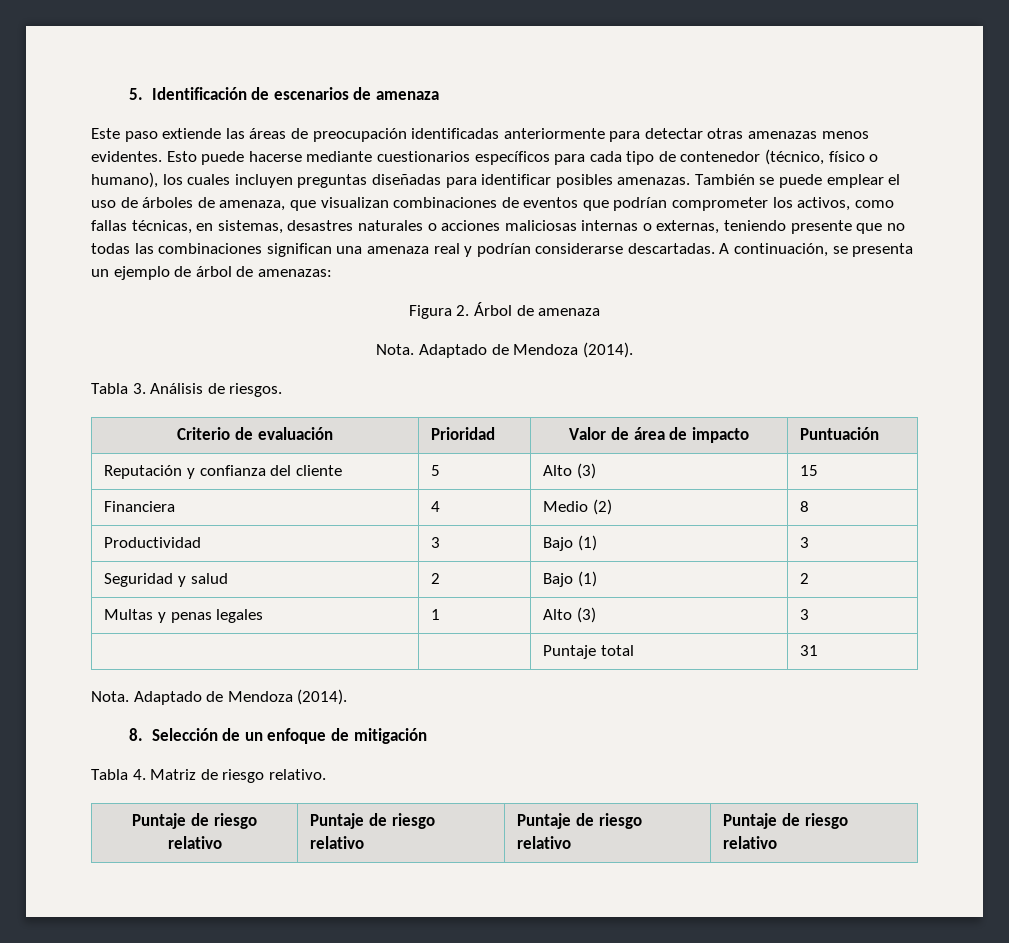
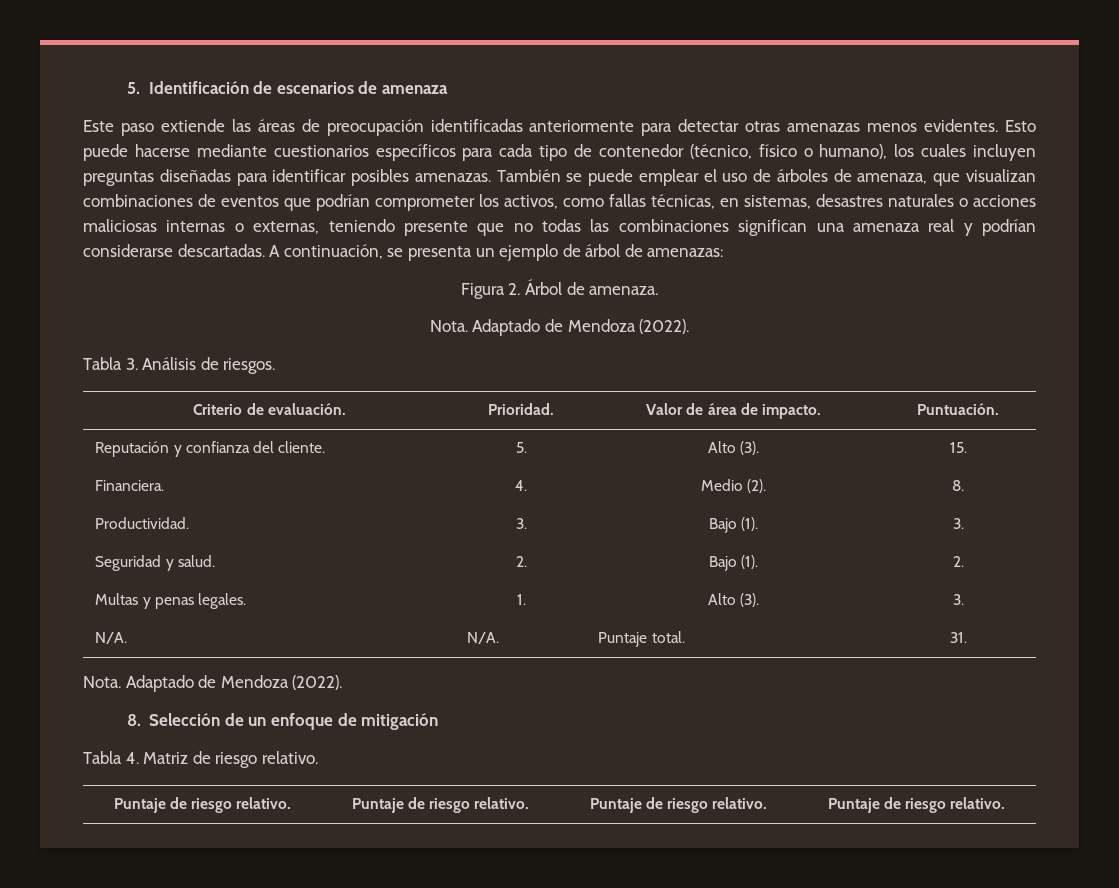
[538,308,601,316] [376,342,633,358] amenaza // Nota. Adaptado de Mendoza (2014). -> [589,286,659,295] [429,319,690,336] amenaza. // Nota. Adaptado de Mendoza (2022).
[257,427,333,440] [431,427,496,440] evaluación | Prioridad -> [267,403,346,415] [488,403,554,415] evaluación. | Prioridad.
[691,427,749,443] [800,427,880,440] impacto | Puntuación -> [761,404,821,419] [917,403,999,415] impacto. | Puntuación.
[295,465,342,476] [431,465,441,476] [543,463,597,479] [800,465,819,476] [104,501,176,512] [431,501,441,512] [543,499,613,515] [800,501,810,512] [104,537,202,548] [431,537,441,548] [543,535,598,551] [800,537,810,548] cliente | 5 | Alto (3) | 15 // Financiera | 4 | Medio (2) | 8 // Productividad | 3 | Bajo (1) | 3 -> [278,441,326,453] [515,442,527,453] [707,441,760,455] [949,442,967,453] [95,480,165,491] [515,480,527,491] [700,479,767,493] [952,480,964,491] [95,517,190,529] [515,518,527,529] [708,517,759,533] [952,518,964,529] cliente. | 5. | Alto (3). | 15. // Financiera. | 4. | Medio (2). | 8. // Productividad. | 3. | Bajo (1). | 3.
[190,573,228,584] [431,573,441,584] [543,571,598,587] [800,573,810,584] salud | 2 | Bajo (1) | 2 -> [177,555,215,567] [515,556,527,567] [708,555,759,571] [952,556,964,567] salud. | 2. | Bajo (1). | 2.
[216,609,264,623] [431,609,441,620] [543,607,597,623] [800,609,810,620] [543,645,635,659] [800,645,819,656] [91,689,348,705] legales | 1 | Alto (3) | 3 // | | Puntaje total | 31 // Nota. Adaptado de Mendoza (2014). -> [197,593,246,609] [516,594,526,605] [707,593,760,607] [952,594,964,605] [95,632,128,644] [467,632,500,644] [598,631,685,647] [949,632,967,643] [83,675,343,692] legales. | 1. | Alto (3). | 3. // N/A. | N/A. | Puntaje total. | 31. // Nota. Adaptado de Mendoza (2022).
[167,836,222,849] [310,813,435,829] [310,836,365,849] [517,813,642,829] [517,836,572,849] [723,813,848,829] [723,836,778,849] relativo | Puntaje de riesgo relativo | Puntaje de riesgo relativo | Puntaje de riesgo relativo -> [236,797,292,809] [351,797,530,813] [589,797,768,813] [827,797,1006,813] relativo. | Puntaje de riesgo relativo. | Puntaje de riesgo relativo. | Puntaje de riesgo relativo.

